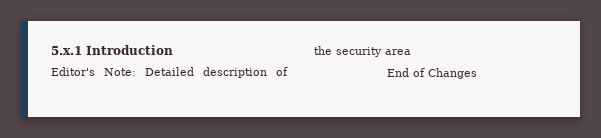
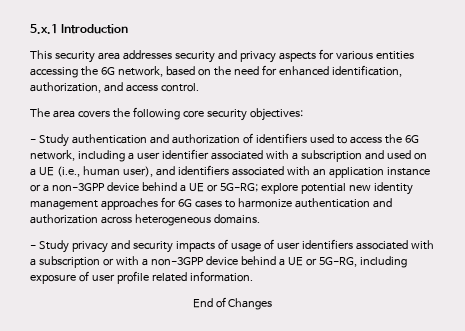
[51,67,288,78] [314,46,411,57] Editor's Note: Detailed description of the security area -> [30,49,414,63] [30,65,402,78] [30,82,199,93] [30,107,303,121] [30,133,419,147] [30,149,427,162] [30,165,430,178] [30,182,413,195] [30,197,392,210] [30,214,260,226] [30,239,434,253] [30,256,407,268] [30,271,253,284] This security area addresses security and privacy aspects for various entities accessing the 6G network, based on the need for enhanced identification, authorization, and access control. // The area covers the following core security objectives: // - Study authentication and authorization of identifiers used to access the 6G network, including a user identifier associated with a subscription and used on a UE (i.e., human user), and identifiers associated with an application instance or a non-3GPP device behind a UE or 5G-RG; explore potential new identity management approaches for 6G cases to harmonize authentication and authorization across heterogeneous domains. // - Study privacy and security impacts of usage of user identifiers associated with a subscription or with a non-3GPP device behind a UE or 5G-RG, including exposure of user profile related information.

